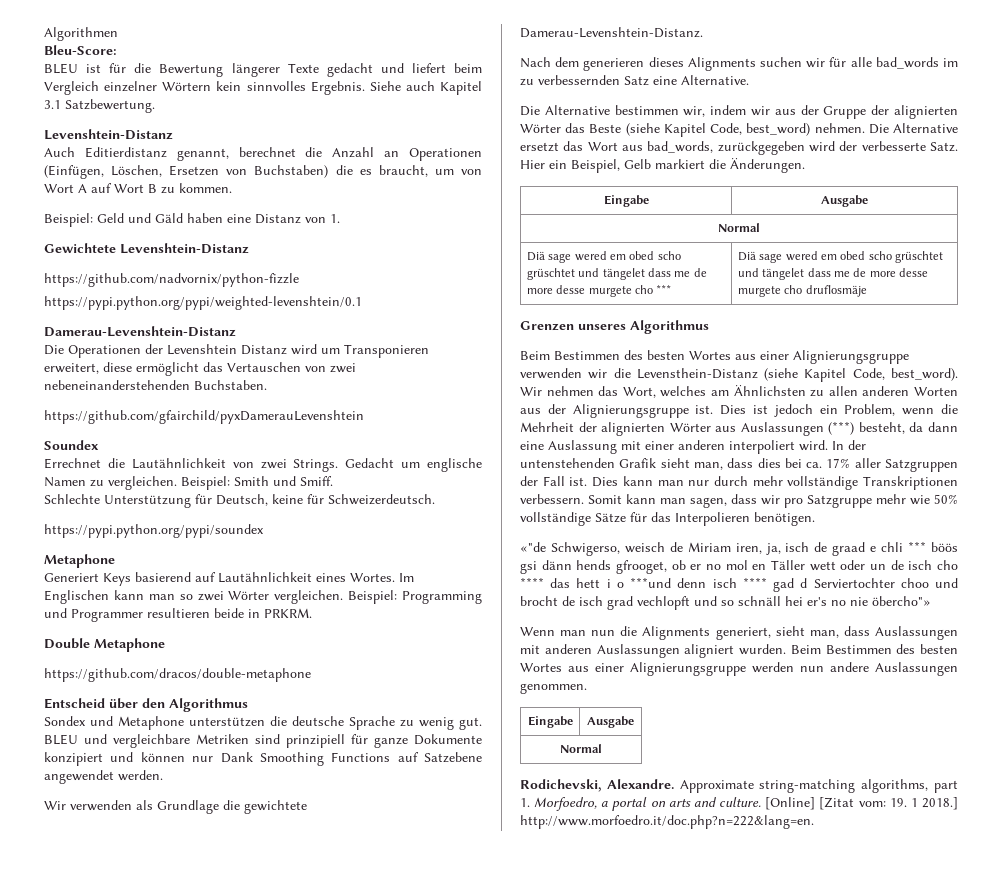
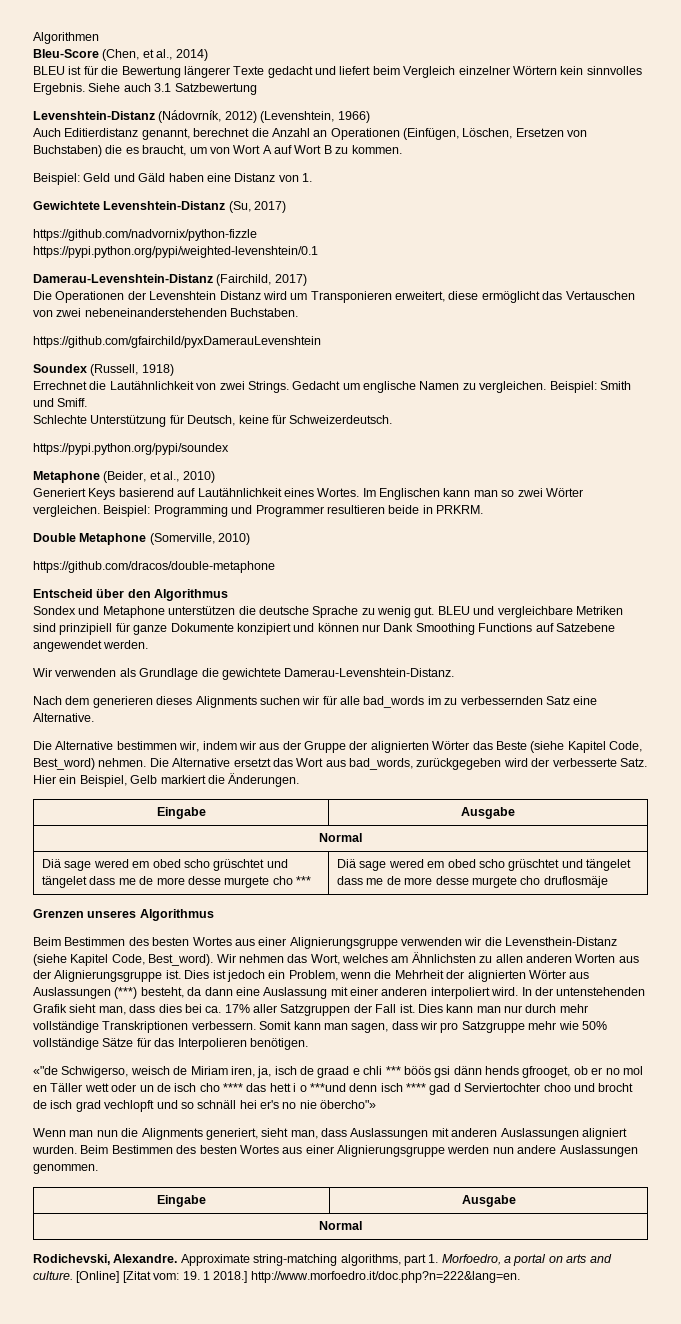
[44,45,117,55] Bleu-Score: -> [33,49,208,61] Bleu-Score (Chen, et al., 2014)
[440,81,482,95] [44,99,155,113] [44,129,173,140] Kapitel 3.1 Satzbewertung. // Levenshtein-Distanz -> [154,83,257,95] [33,110,370,123] 3.1 Satzbewertung // Levenshtein-Distanz (Nádovrník, 2012) (Levenshtein, 1966)
(249, 248) none -> [228,201,287,213] (Su, 2017)
(236, 331) none -> [216,274,307,286] (Fairchild, 2017)
(99, 445) none -> [90,364,174,376] (Russell, 1918)
(115, 561) none -> [103,471,215,483] (Beider, et al., 2010)
(165, 645) none -> [149,533,251,545] (Somerville, 2010)
[746,123,811,136] best_word) -> [33,758,95,770] Best_word)
[891,368,958,381] best_word). -> [148,954,214,966] Best_word).

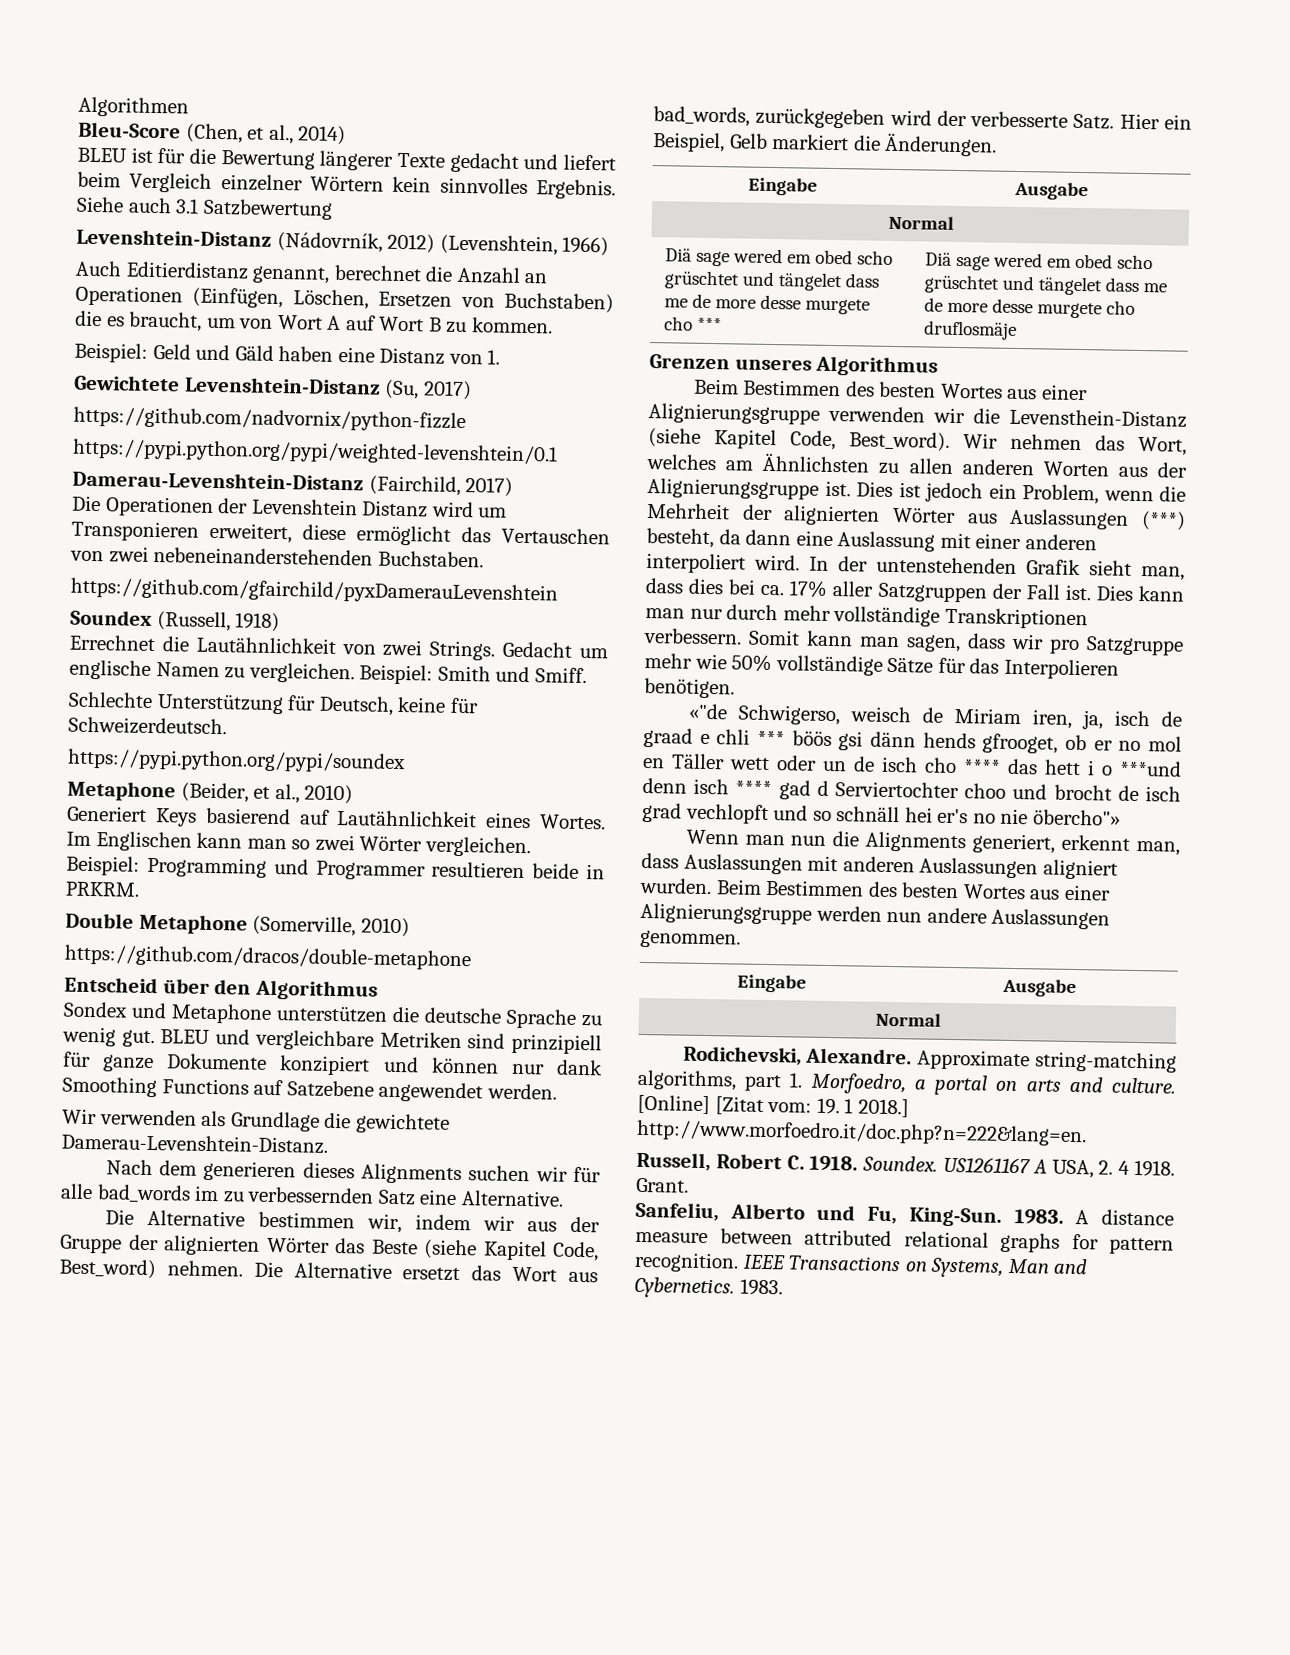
[383,623,414,632] Dank -> [556,1059,604,1076] dank
[261,1128,289,1137] sieht -> [1061,834,1131,851] erkennt
(520, 1277) none -> [636,1151,1175,1179] [636,1177,689,1193] [635,1201,1174,1227] [635,1228,1174,1255] [634,1251,1089,1278] [634,1276,783,1299] // Russell, Robert C. 1918. Soundex. US1261167 A USA, 2. 4 1918. Grant. // Sanfeliu, Alberto und Fu, King-Sun. 1983. A distance measure between attributed relational graphs for pattern recognition. IEEE Transactions on Systems, Man and Cybernetics. 1983.

